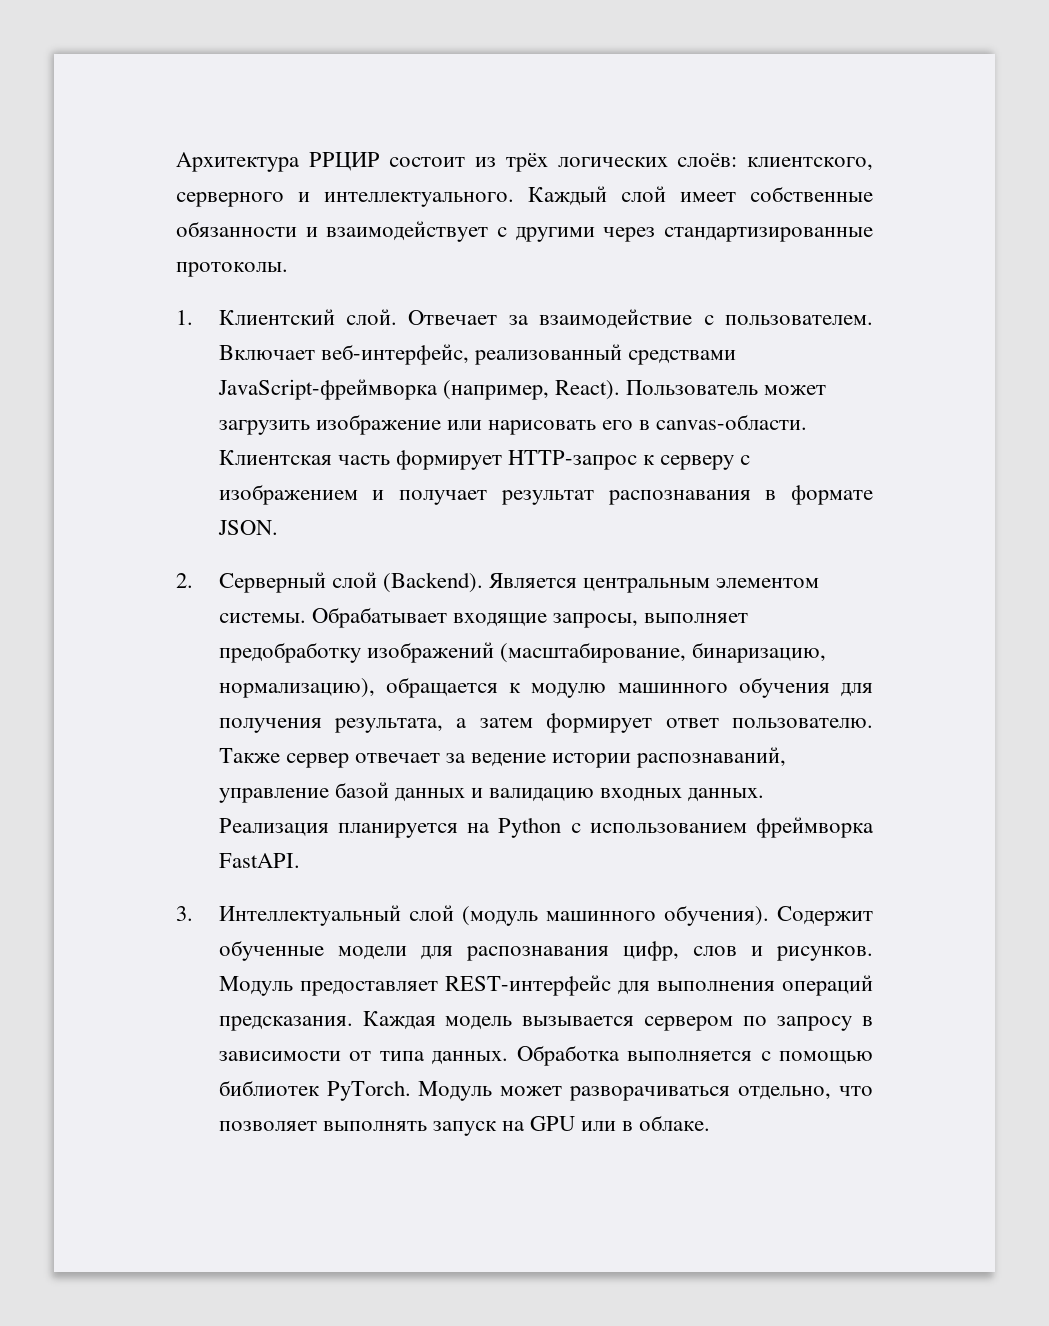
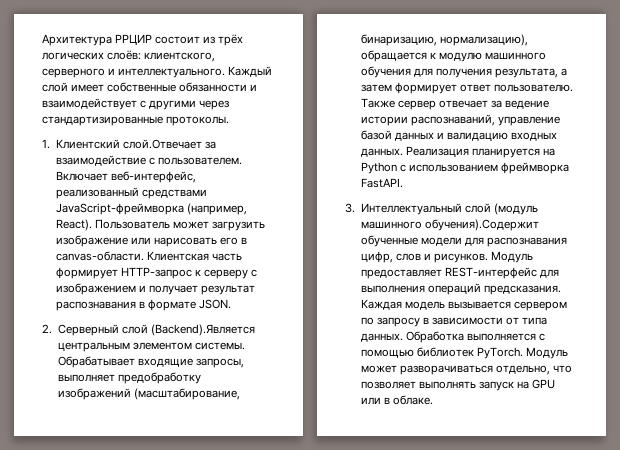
[346,309,498,325] слой. Отвечает -> [123,139,203,149] слой.Отвечает
[382,572,577,593] (Backend). Является -> [150,324,255,336] (Backend).Является
[663,905,873,926] обучения). Содержит -> [424,219,539,231] обучения).Содержит

